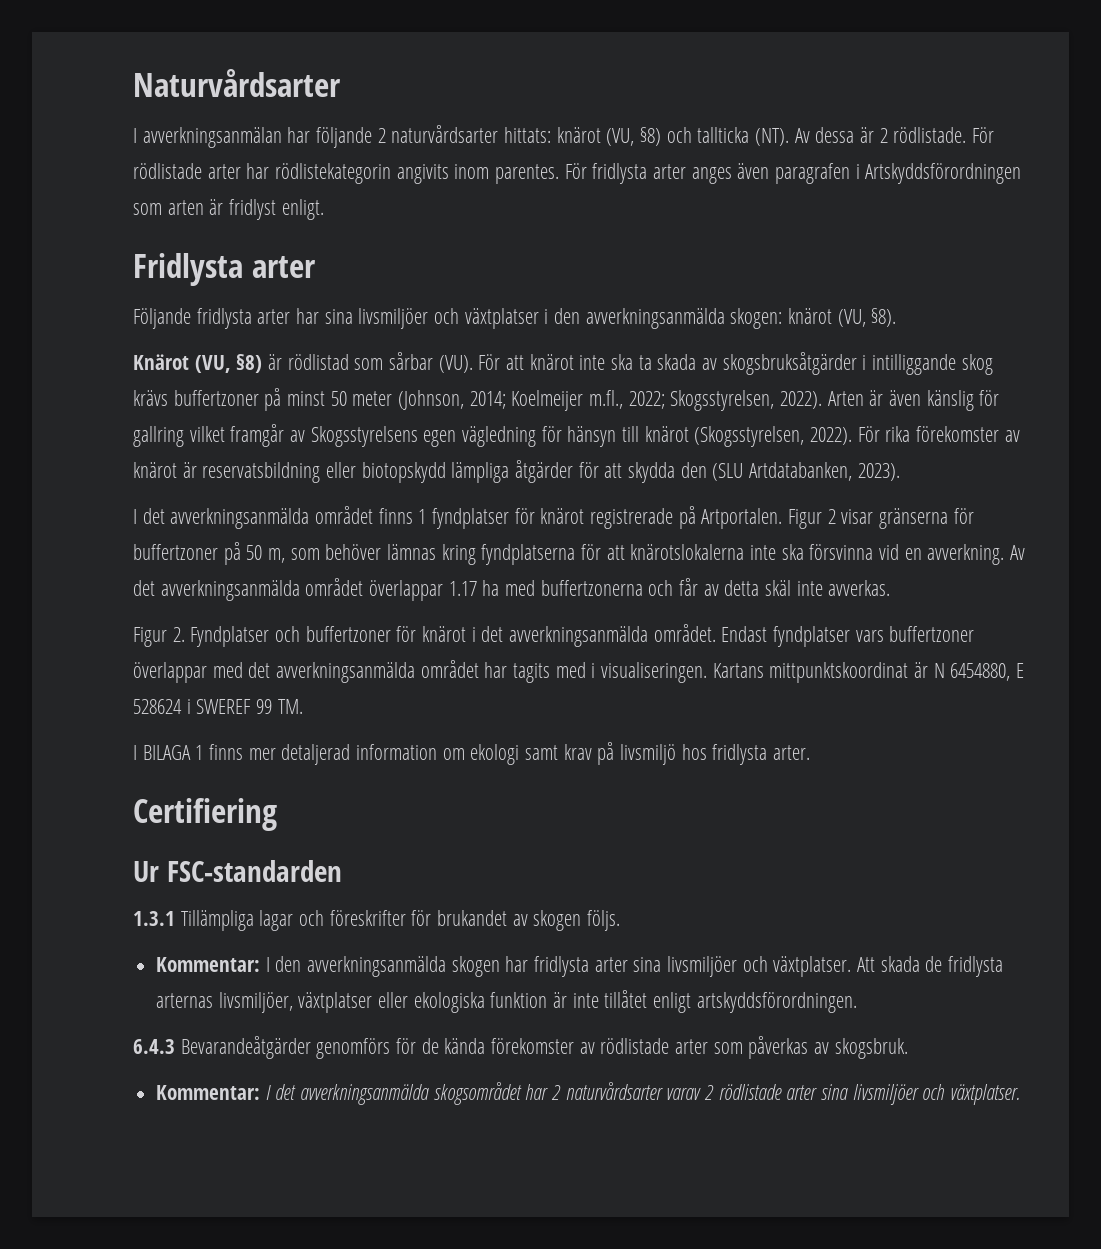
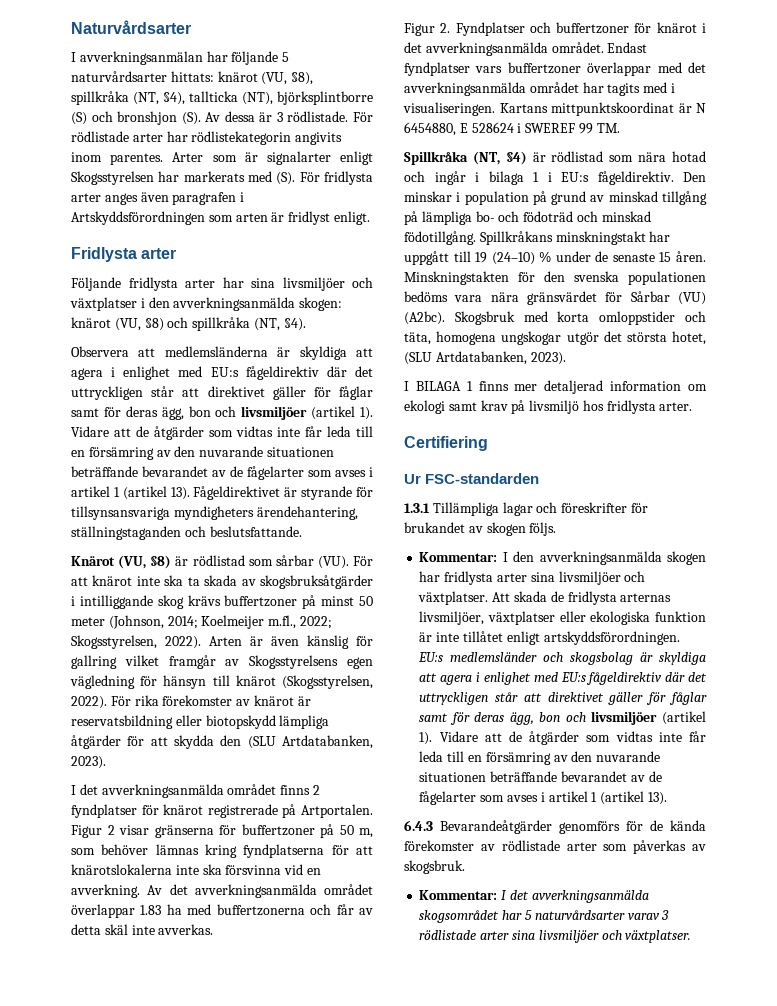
[377,128,386,143] 2 -> [282,52,290,62] 5
[640,127,790,146] §8) och tallticka (NT). -> [291,72,314,85] [71,91,373,105] [71,111,201,125] §8), spillkråka (NT, §4), tallticka (NT), björksplintborre (S) och bronshjon (S).
[879,128,888,143] 2 -> [276,112,283,122] 3
(560, 174) none -> [172,151,373,165] [71,171,296,185] Arter som är signalarter enligt Skogsstyrelsen har markerats med (S).
[871,308,897,327] §8). -> [144,317,306,331] [71,346,373,360] [71,366,374,380] [71,386,373,400] [71,406,373,420] [71,426,373,440] [71,446,334,460] [71,466,373,480] [71,486,373,500] [71,506,358,520] [71,526,302,540] §8) och spillkråka (NT, §4). // Observera att medlemsländerna är skyldiga att agera i enlighet med EU:s fågeldirektiv där det uttryckligen står att direktivet gäller för fåglar samt för deras ägg, bon och livsmiljöer (artikel 1). Vidare att de åtgärder som vidtas inte får leda till en försämring av den nuvarande situationen beträffande bevarandet av de fågelarter som avses i artikel 1 (artikel 13). Fågeldirektivet är styrande för tillsynsansvariga myndigheters ärendehantering, ställningstaganden och beslutsfattande.
[418,509,427,524] 1 -> [312,785,320,795] 2
[448,581,477,596] 1.17 -> [140,905,162,915] 1.83
(303, 706) none -> [404,151,706,165] [404,171,706,185] [404,191,707,205] [404,211,651,225] [404,231,671,245] [404,251,707,265] [404,271,706,285] [404,291,706,305] [404,311,706,325] [404,331,706,345] [404,351,566,365] // Spillkråka (NT, §4) är rödlistad som nära hotad och ingår i bilaga 1 i EU:s fågeldirektiv. Den minskar i population på grund av minskad tillgång på lämpliga bo- och födoträd och minskad födotillgång. Spillkråkans minskningstakt har uppgått till 19 (24–10) % under de senaste 15 åren. Minskningstakten för den svenska populationen bedöms vara nära gränsvärdet för Sårbar (VU) (A2bc). Skogsbruk med korta omloppstider och täta, homogena ungskogar utgör det största hotet, (SLU Artdatabanken, 2023).
(857, 1002) none -> [418,652,707,665] [419,672,707,685] [419,692,707,705] [419,711,706,725] [419,731,706,745] [419,751,661,765] [419,771,662,782] [419,791,667,805] EU:s medlemsländer och skogsbolag är skyldiga att agera i enlighet med EU:s fågeldirektiv där det uttryckligen står att direktivet gäller för fåglar samt för deras ägg, bon och livsmiljöer (artikel 1). Vidare att de åtgärder som vidtas inte får leda till en försämring av den nuvarande situationen beträffande bevarandet av de fågelarter som avses i artikel 1 (artikel 13).
[551,1085,562,1100] 2 -> [524,910,532,920] 5
[704,1085,715,1100] 2 -> [661,910,670,920] 3

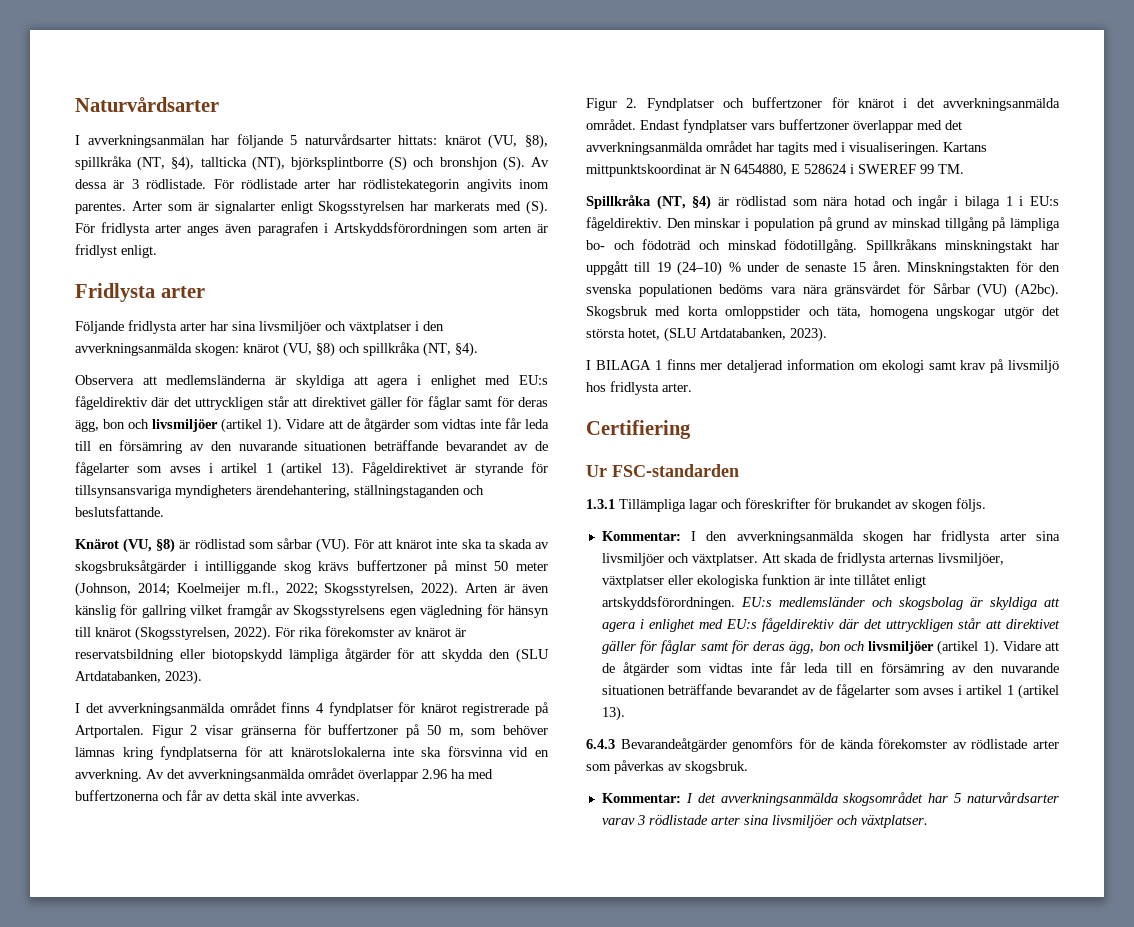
[312,785,320,795] 2 -> [316,703,324,713] 4
[140,905,162,915] 1.83 -> [422,769,447,779] 2.96

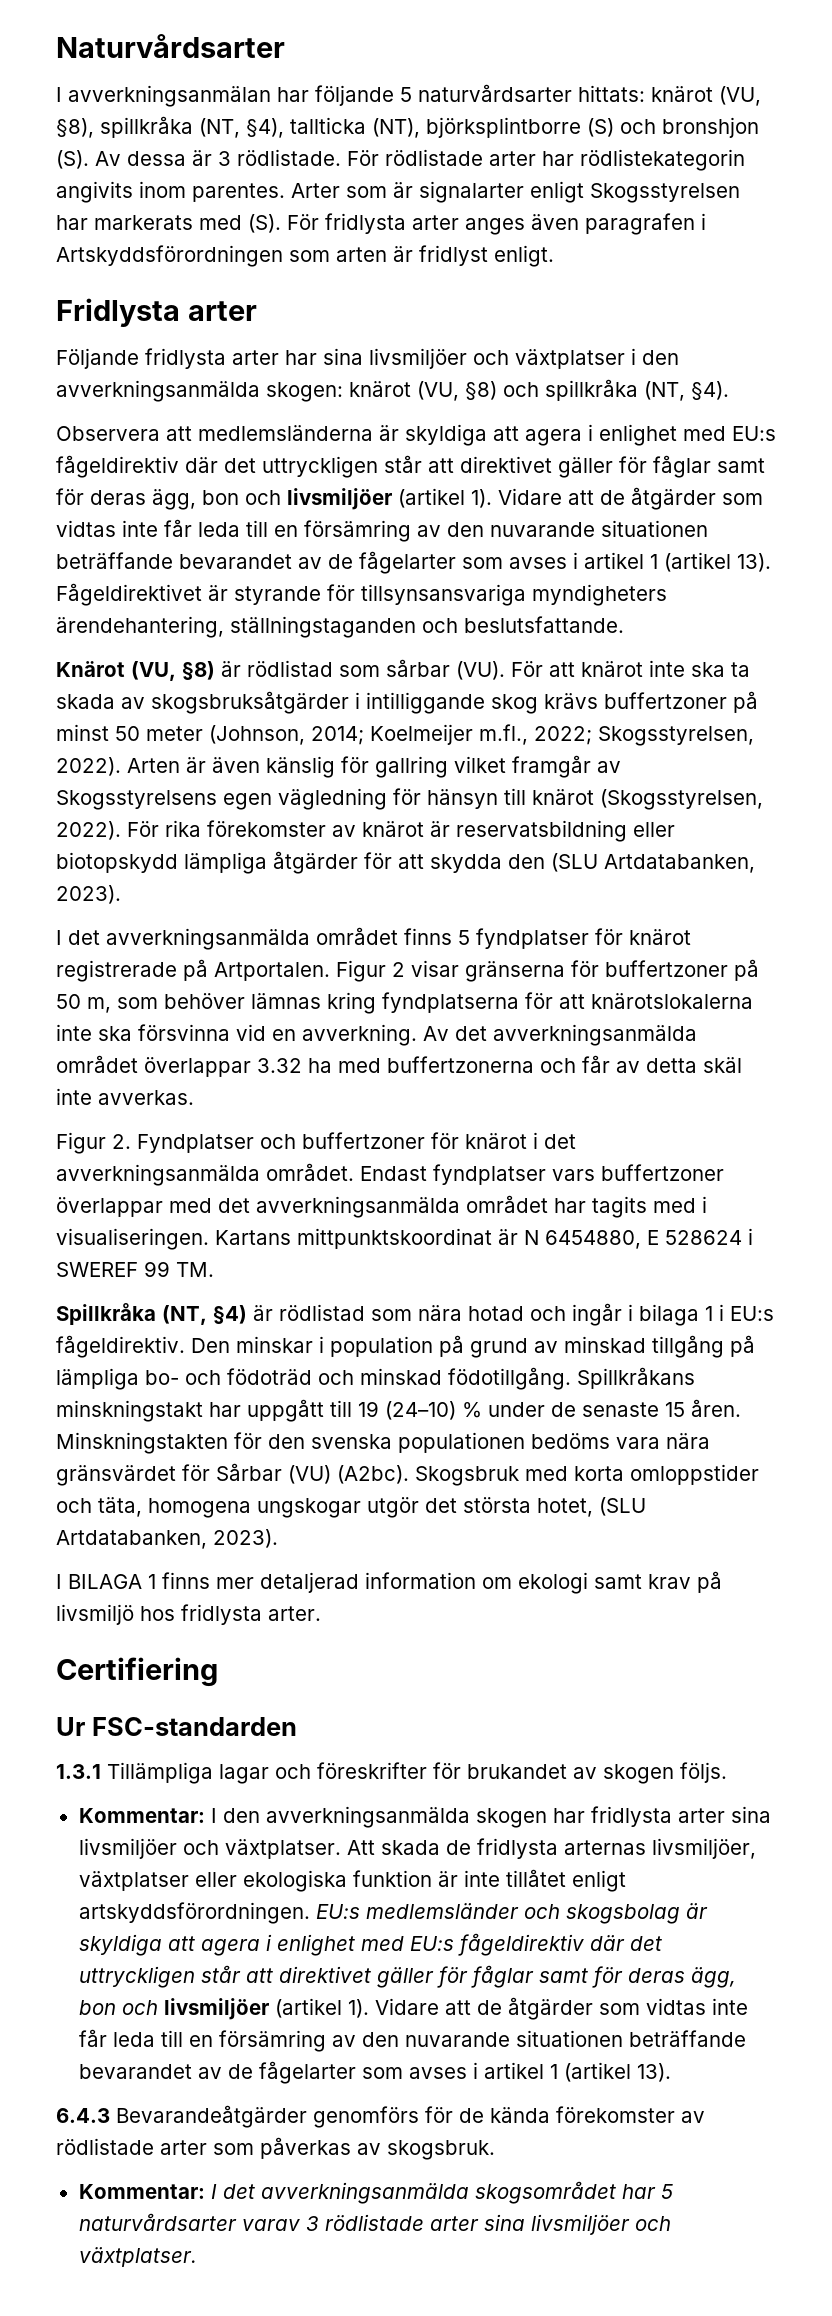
[316,703,324,713] 4 -> [458,930,470,945] 5
[422,769,447,779] 2.96 -> [257,1058,302,1073] 3.32

